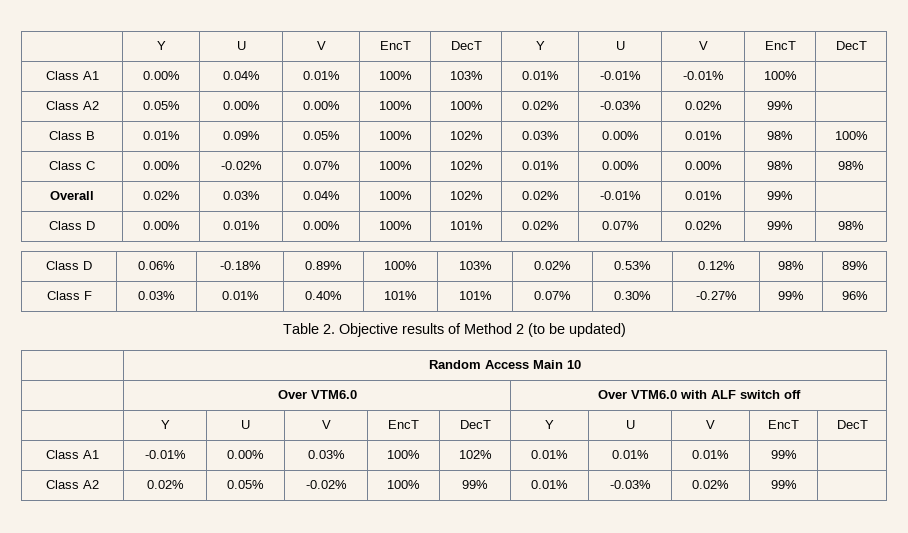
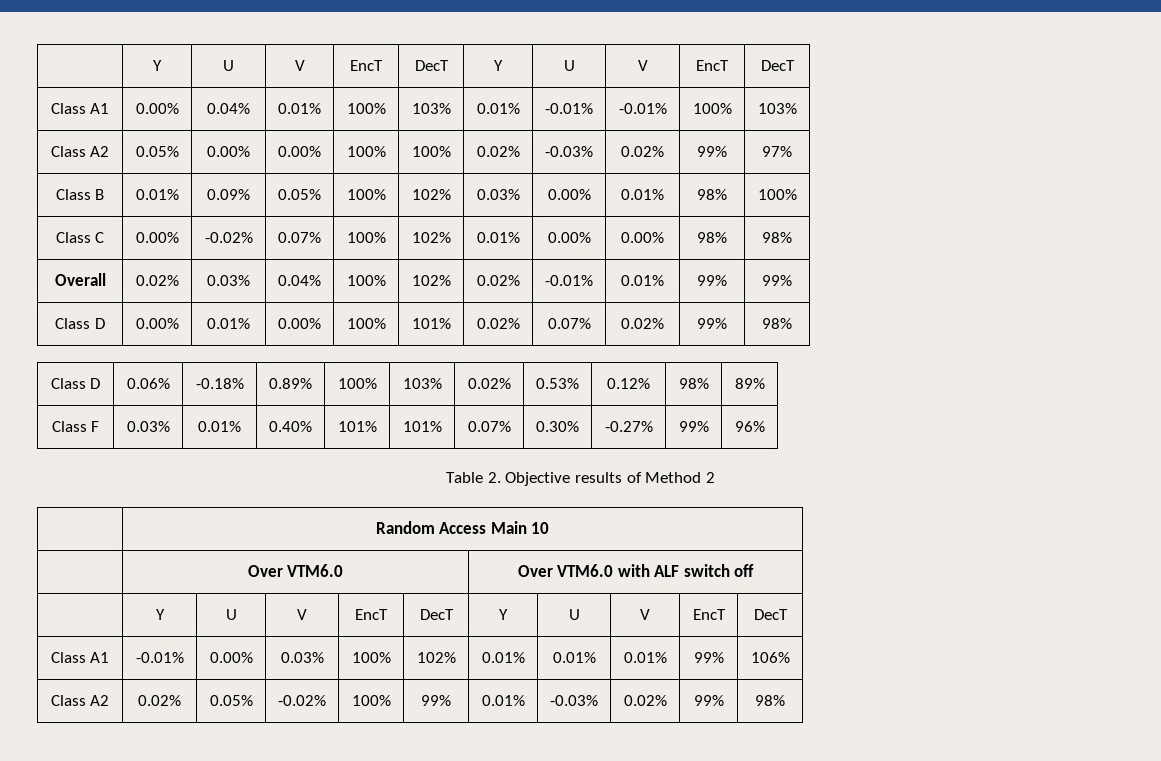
(797, 75) none -> [757,103,797,114] 103%
(793, 105) none -> [762,146,792,157] 97%
(793, 195) none -> [762,275,792,286] 99%
[527,323,626,337] (to be updated) -> (715, 477) none
(797, 454) none -> [750,652,790,663] 106%
(797, 484) none -> [755,695,785,706] 98%

